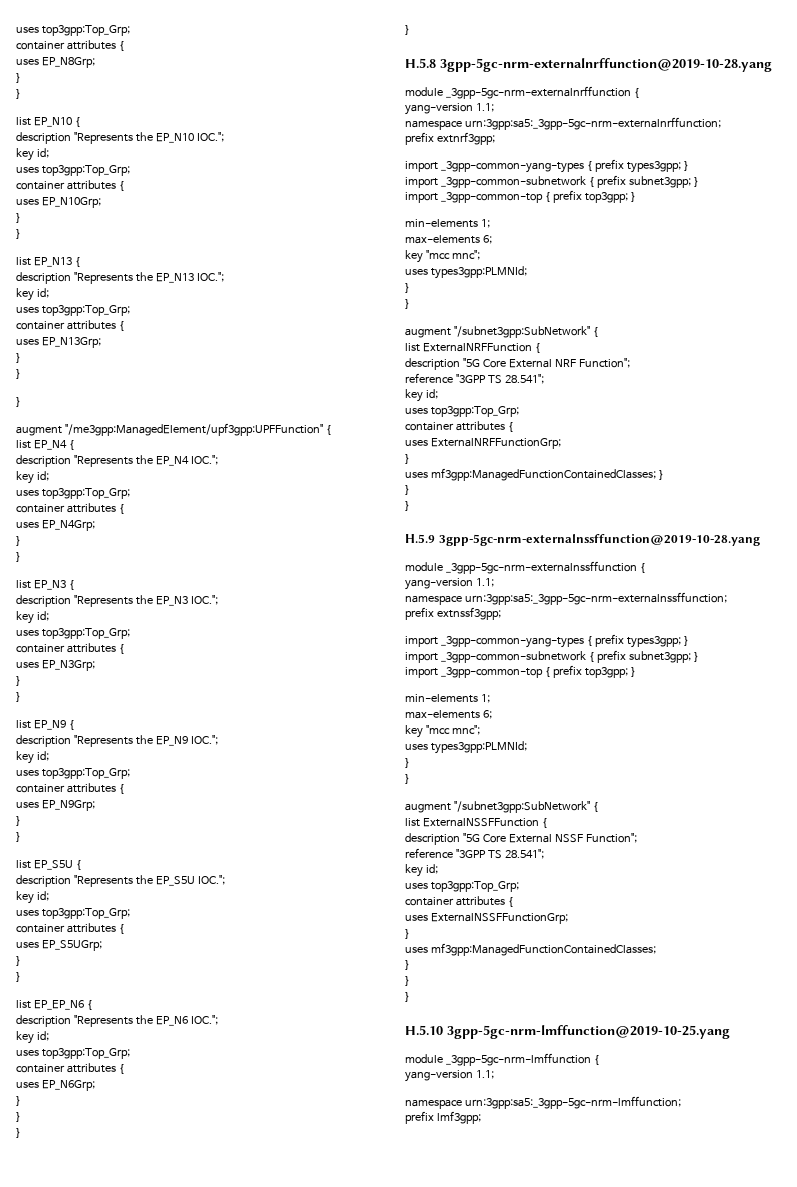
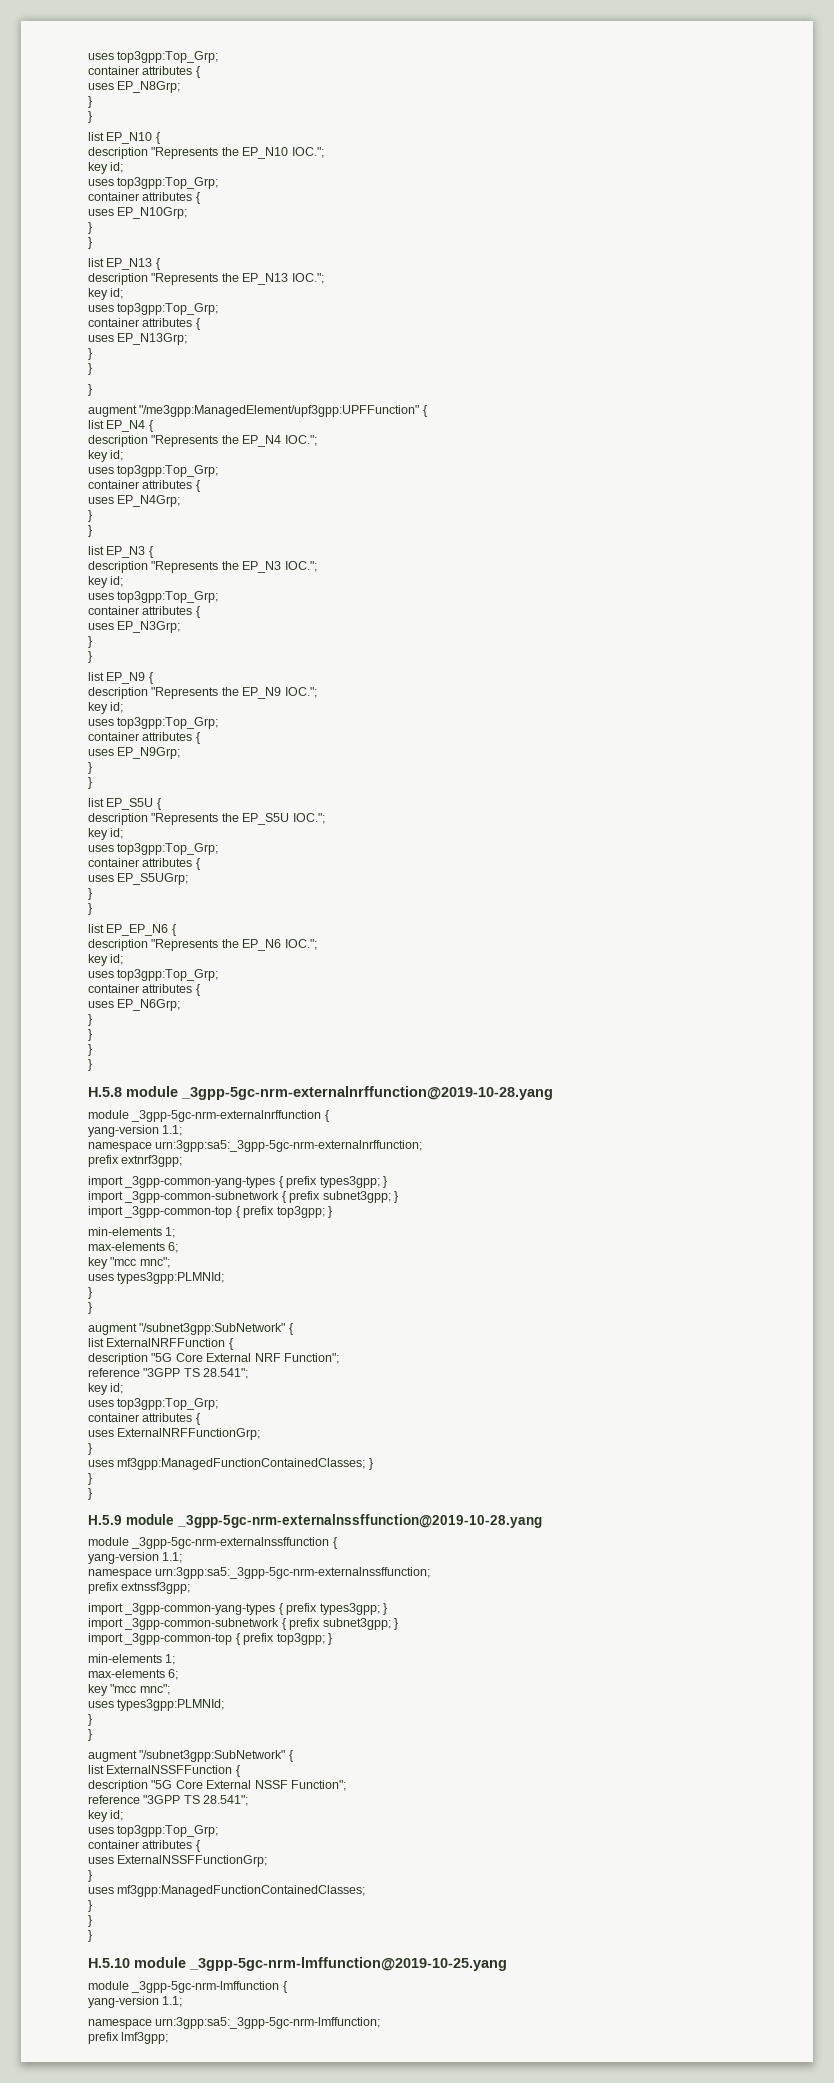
[440,58,772,72] 3gpp-5gc-nrm-externalnrffunction@2019-10-28.yang -> [126,1086,553,1100] module _3gpp-5gc-nrm-externalnrffunction@2019-10-28.yang
[438,534,760,546] 3gpp-5gc-nrm-externalnssffunction@2019-10-28.yang -> [126,1514,542,1528] module _3gpp-5gc-nrm-externalnssffunction@2019-10-28.yang
[447,1025,730,1039] 3gpp-5gc-nrm-lmffunction@2019-10-25.yang -> [134,1957,507,1971] module _3gpp-5gc-nrm-lmffunction@2019-10-25.yang

